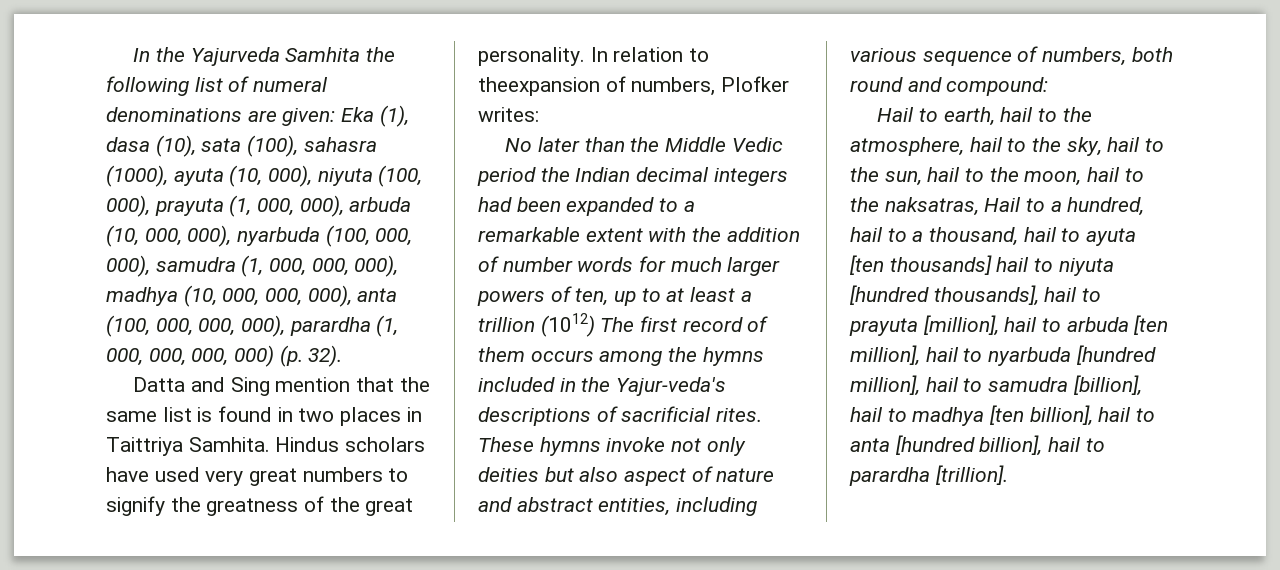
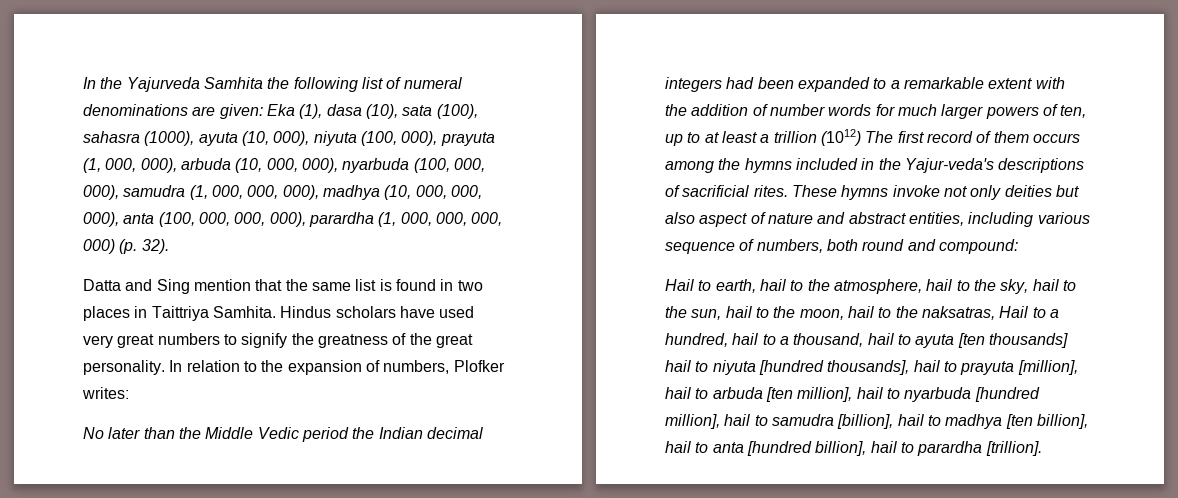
[478,77,600,96] theexpansion -> [261,360,362,375] the expansion

